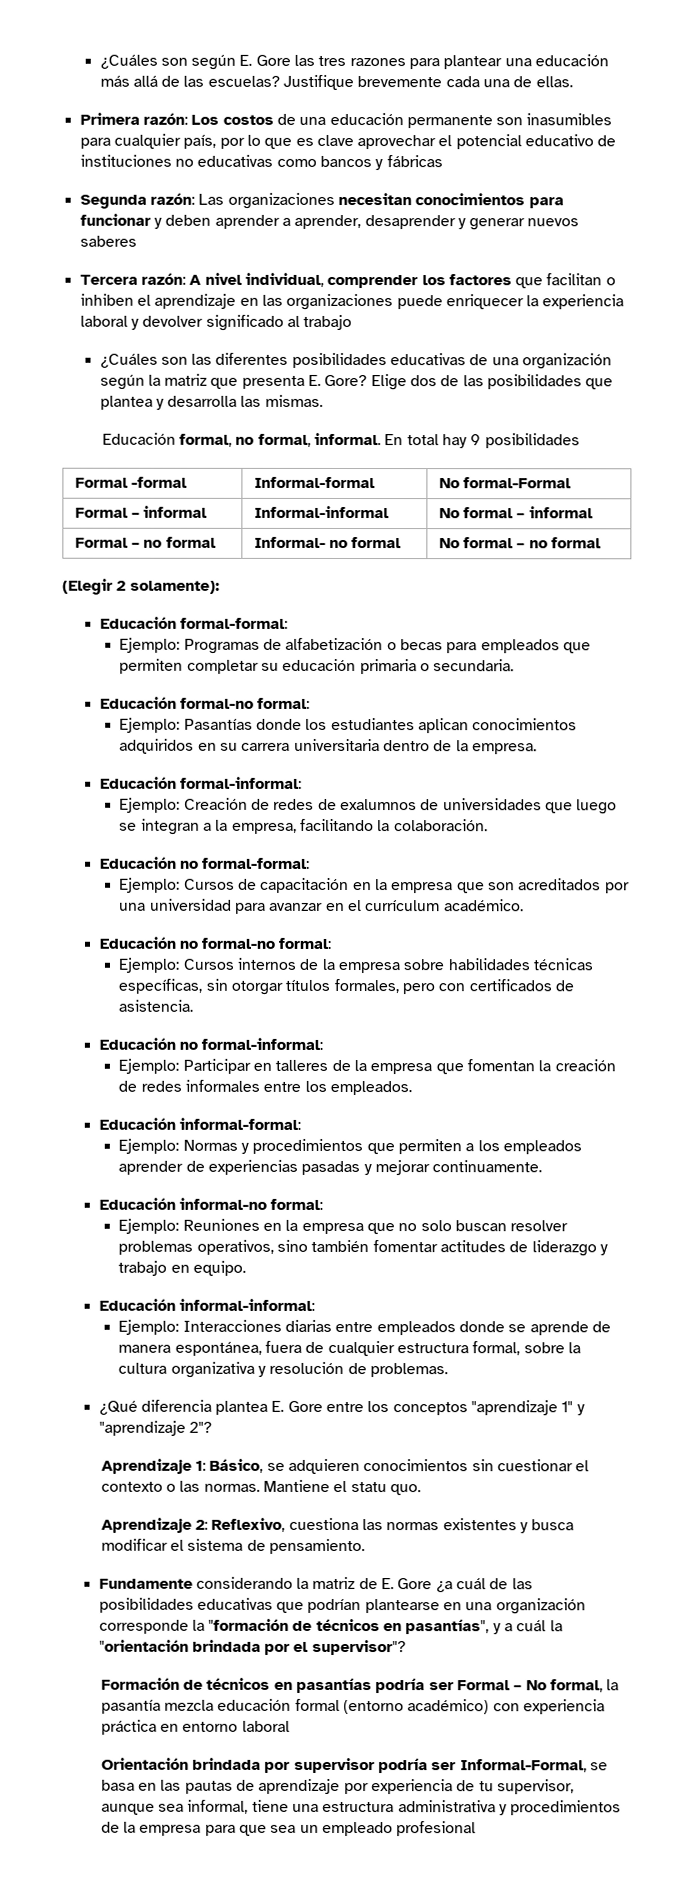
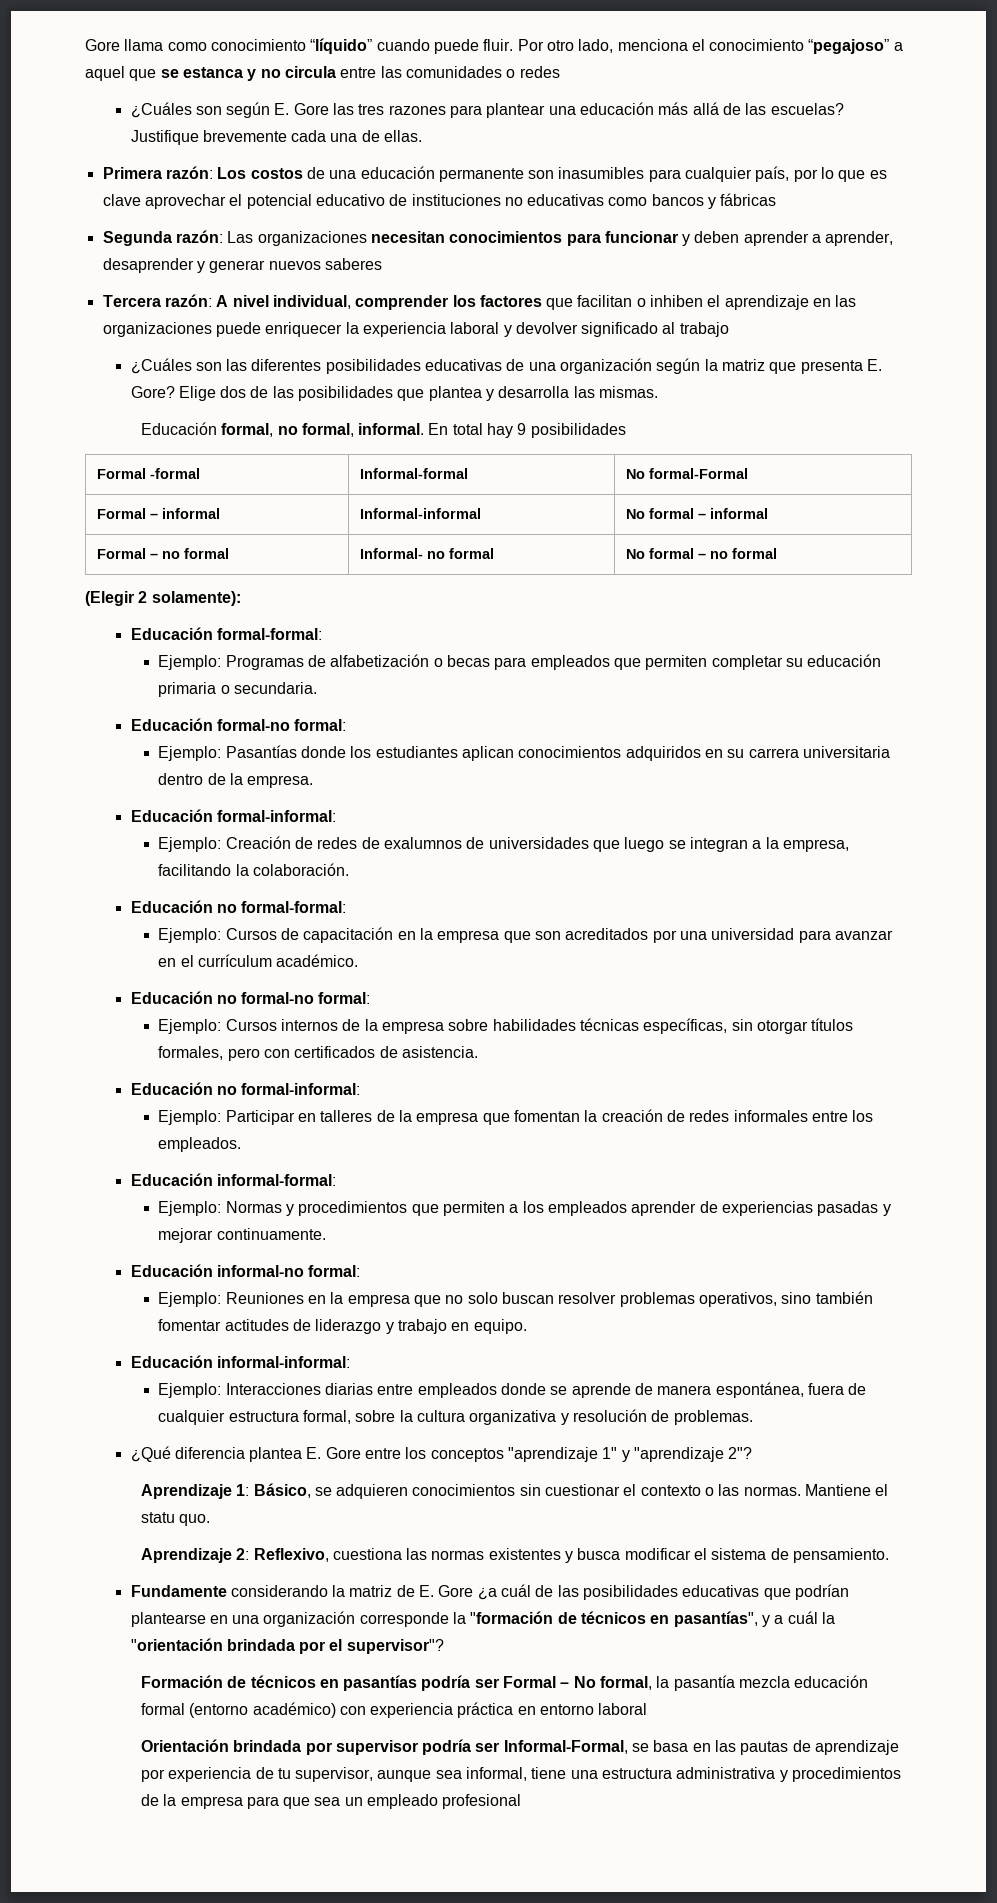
(99, 61) none -> [85,38,903,54] [85,66,560,81] Gore llama como conocimiento “líquido” cuando puede fluir. Por otro lado, menciona el conocimiento “pegajoso” a aquel que se estanca y no circula entre las comunidades o redes //

